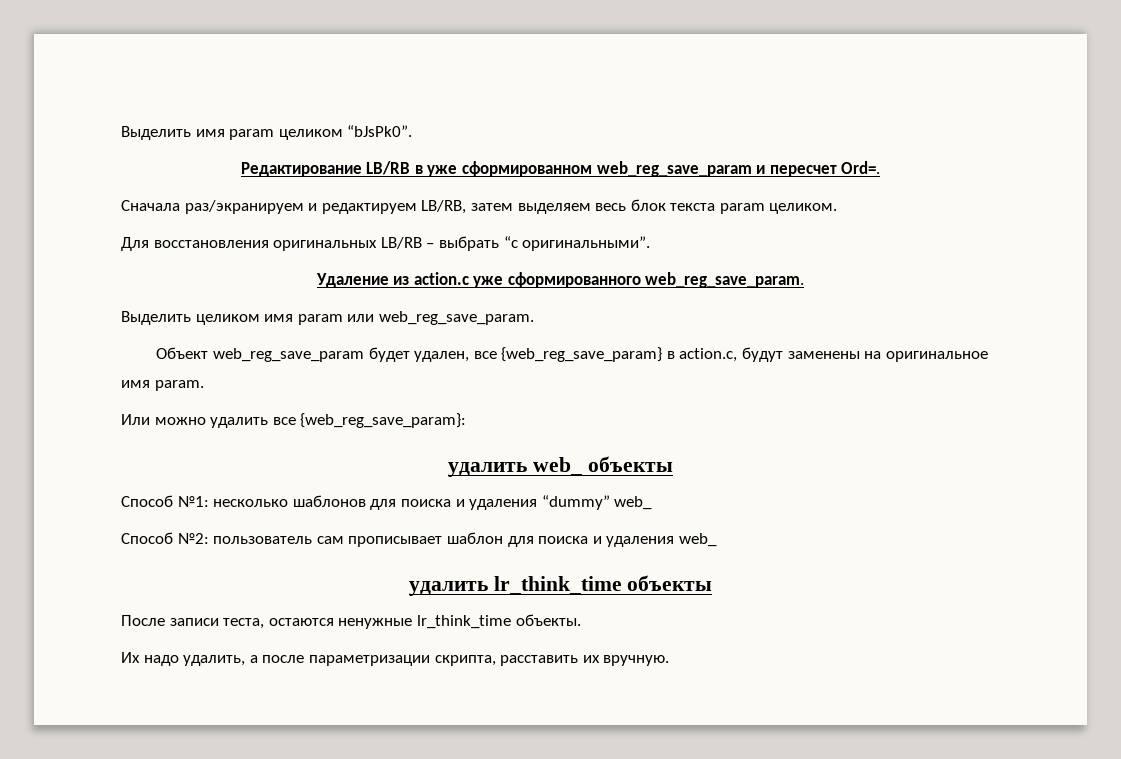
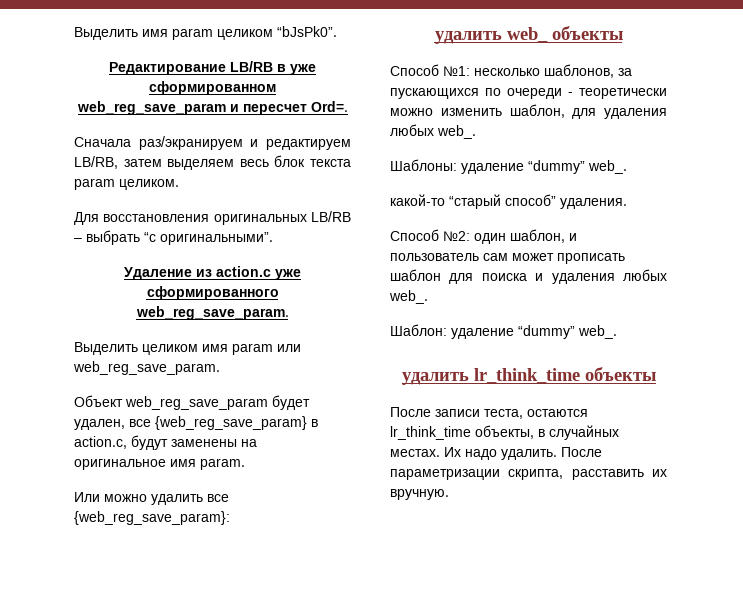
[292,495,653,510] [121,532,443,547] шаблонов для поиска и удаления “dummy” web_ // Способ №2: пользователь сам прописывает -> [544,64,632,78] [390,88,667,99] [390,104,667,119] [390,124,476,139] [390,159,627,174] [390,194,627,209] [390,229,577,244] [390,253,625,264] шаблонов, за пускающихся по очереди - теоретически можно изменить шаблон, для удаления любых web_. // Шаблоны: удаление “dummy” web_. // какой-то “старый способ” удаления. // Способ №2: один шаблон, и пользователь сам может прописать
[678,533,717,547] web_ -> [623,269,667,281] [389,290,428,304] [390,324,617,339] любых web_. // Шаблон: удаление “dummy” web_.
[338,614,581,629] [121,652,305,666] ненужные lr_think_time объекты. // Их надо удалить, а после -> [390,425,619,440] [390,447,602,460] lr_think_time объекты, в случайных местах. Их надо удалить. После

